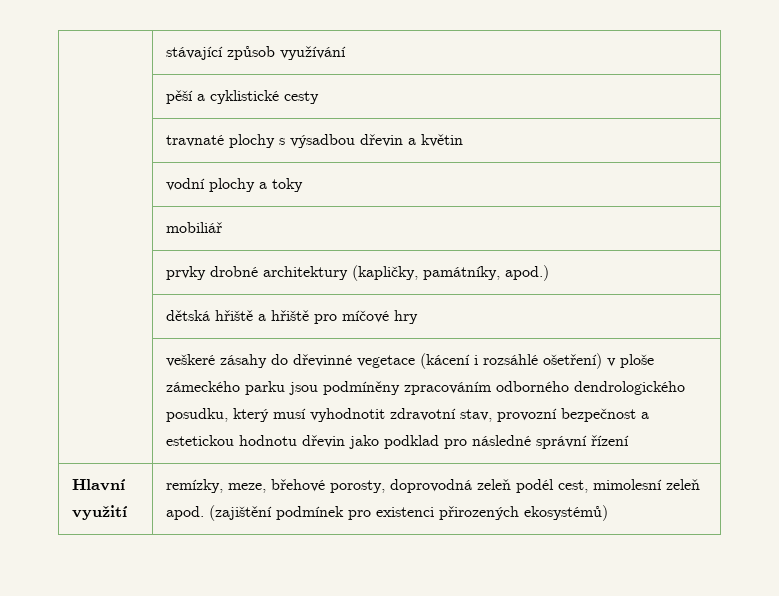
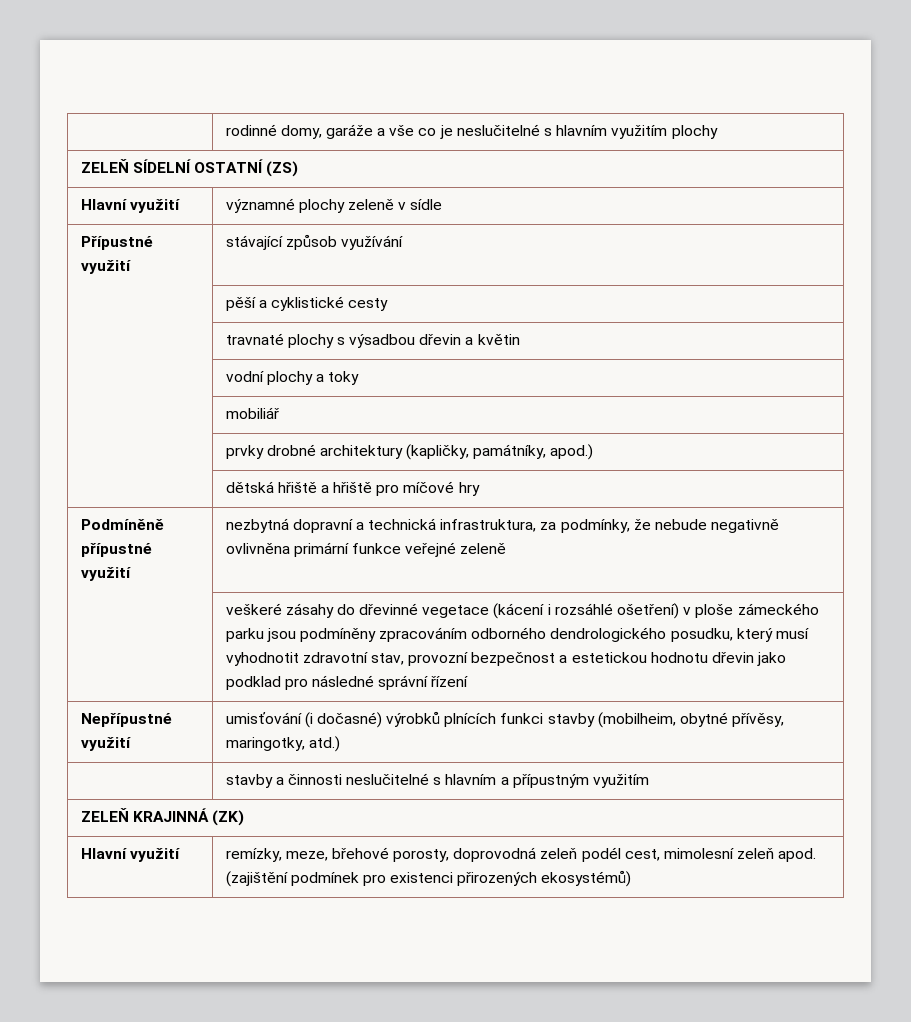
(165, 53) none -> [225,124,718,139] [80,159,299,177] [80,199,180,213] [225,198,443,213] [80,236,153,250] [80,260,131,274] | rodinné domy, garáže a vše co je neslučitelné s hlavním využitím plochy // ZELEŇ SÍDELNÍ OSTATNÍ (ZS) // Hlavní využití | významné plochy zeleně v sídle // Přípustné využití
(418, 317) none -> [80,519,164,530] [80,543,152,557] [80,567,131,581] [225,518,780,533] [225,542,507,557] // Podmíněně přípustné využití | nezbytná dopravní a technická infrastruktura, za podmínky, že nebude negativně ovlivněna primární funkce veřejné zeleně
(629, 440) none -> [80,713,172,727] [80,737,131,751] [225,711,785,728] [225,736,340,752] [225,773,650,788] [80,808,244,826] // Nepřípustné využití | umisťování (i dočasné) výrobků plnících funkci stavby (mobilheim, obytné přívěsy, maringotky, atd.) // | stavby a činnosti neslučitelné s hlavním a přípustným využitím // ZELEŇ KRAJINNÁ (ZK)

